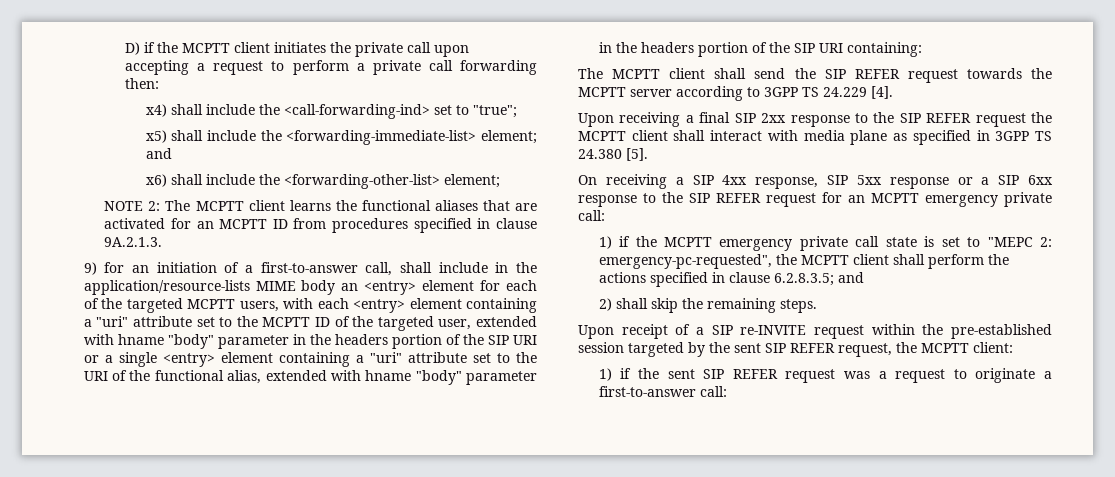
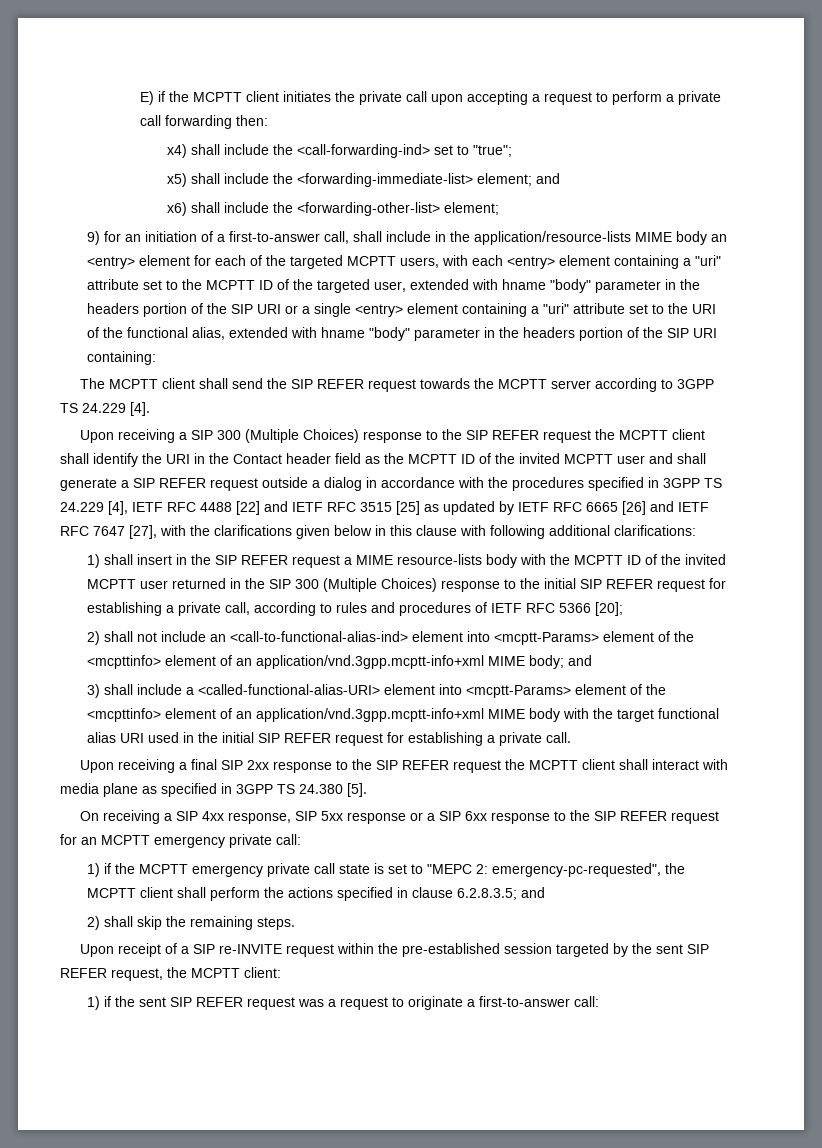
[125,42,141,55] D) -> [140,91,155,105] E)
[104,200,537,211] [104,218,537,233] [104,237,163,247] // NOTE 2: The MCPTT client learns the functional aliases that are activated for an MCPTT ID from procedures specified in clause 9A.2.1.3. -> (499, 208) none
(893, 92) none -> [79,429,705,443] [60,453,706,467] [60,477,722,491] [60,501,709,515] [60,525,696,539] [86,554,726,568] [86,578,726,592] [86,602,623,616] [86,631,694,645] [86,655,592,669] [86,684,666,698] [86,708,719,722] [86,732,571,746] // Upon receiving a SIP 300 (Multiple Choices) response to the SIP REFER request the MCPTT client shall identify the URI in the Contact header field as the MCPTT ID of the invited MCPTT user and shall generate a SIP REFER request outside a dialog in accordance with the procedures specified in 3GPP TS 24.229 [4], IETF RFC 4488 [22] and IETF RFC 3515 [25] as updated by IETF RFC 6665 [26] and IETF RFC 7647 [27], with the clarifications given below in this clause with following additional clarifications: // 1) shall insert in the SIP REFER request a MIME resource-lists body with the MCPTT ID of the invited MCPTT user returned in the SIP 300 (Multiple Choices) response to the initial SIP REFER request for establishing a private call, according to rules and procedures of IETF RFC 5366 [20]; // 2) shall not include an <call-to-functional-alias-ind> element into <mcptt-Params> element of the <mcpttinfo> element of an application/vnd.3gpp.mcptt-info+xml MIME body; and // 3) shall include a <called-functional-alias-URI> element into <mcptt-Params> element of the <mcpttinfo> element of an application/vnd.3gpp.mcptt-info+xml MIME body with the target functional alias URI used in the initial SIP REFER request for establishing a private call.

